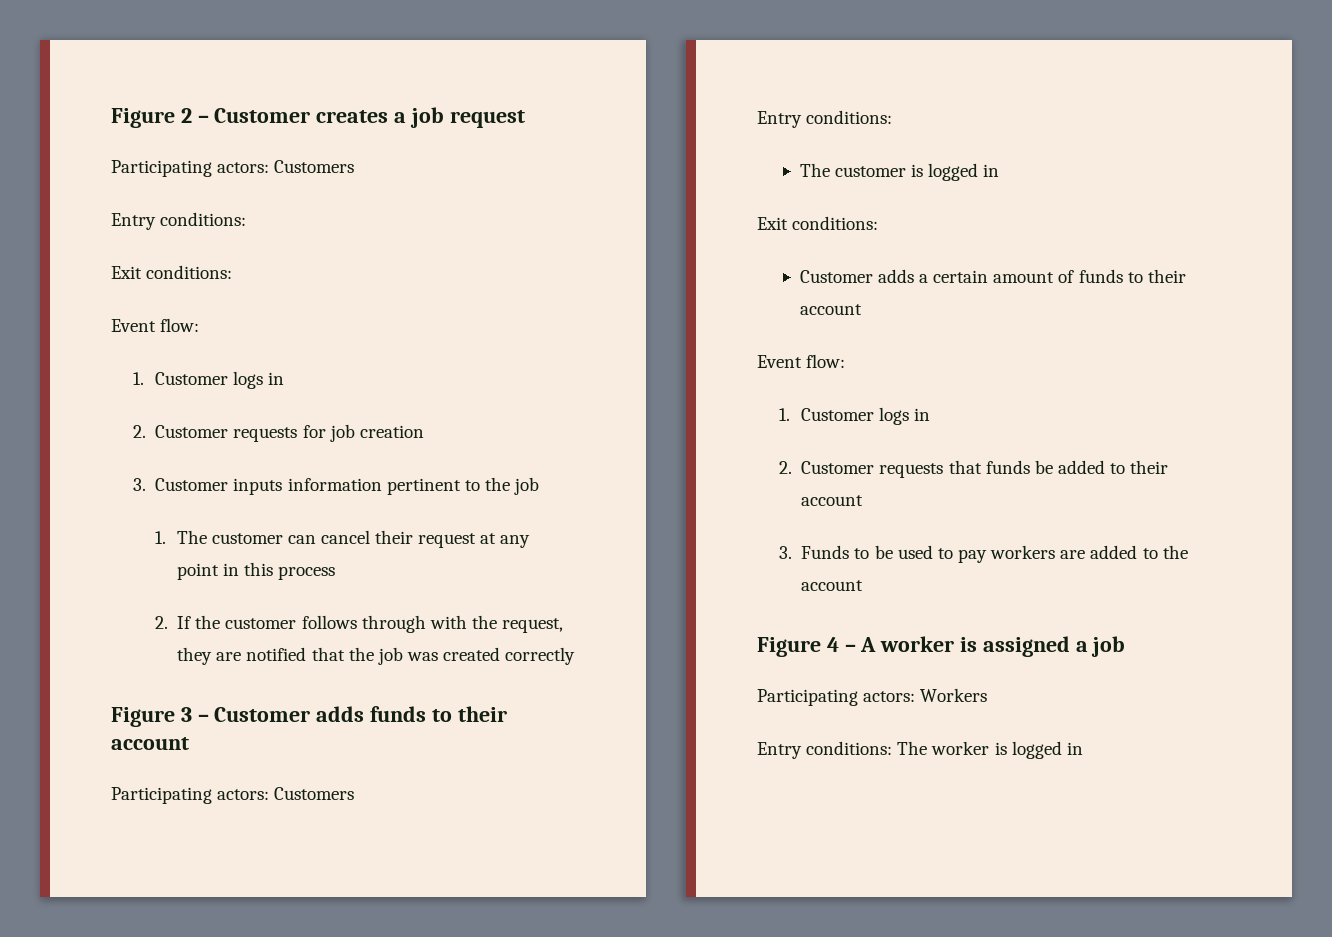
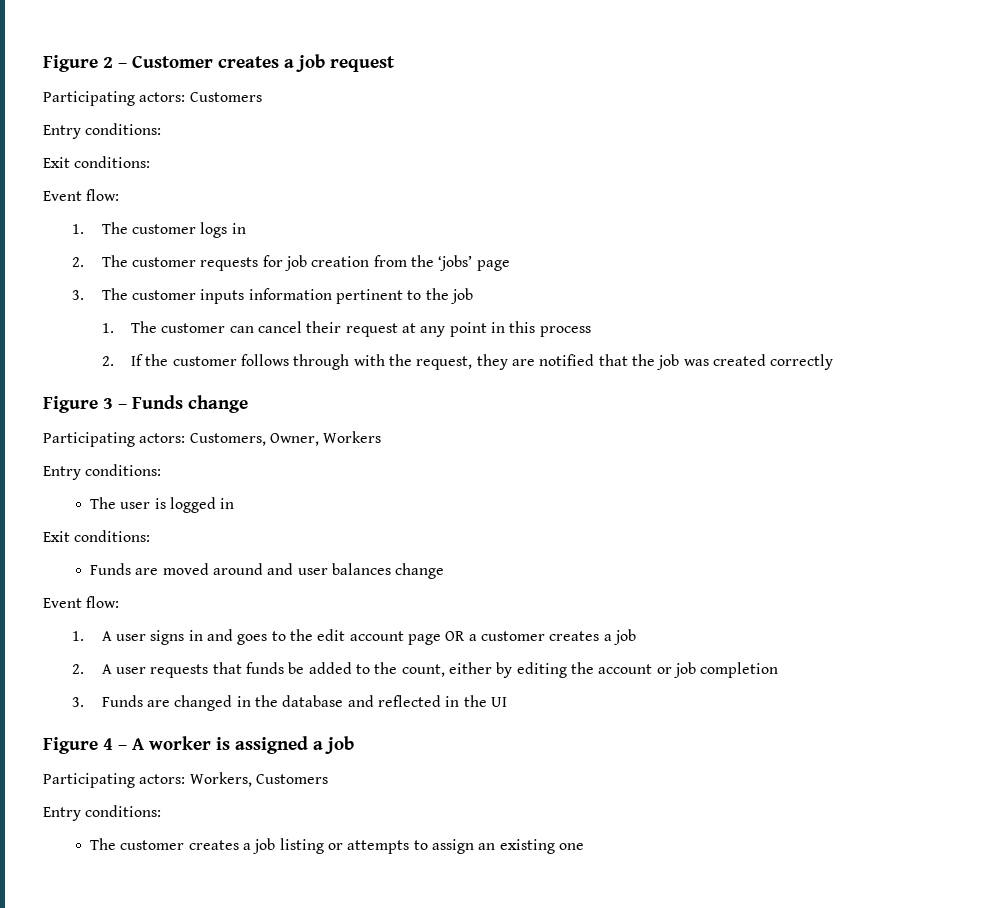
[154,371,284,389] [132,425,229,438] Customer logs in // 2. Customer -> [101,222,246,238] [72,255,197,267] The customer logs in // 2. The customer
[132,478,229,491] // 3. Customer -> [373,255,510,271] [72,288,197,300] from the ‘jobs’ page // 3. The customer
[214,706,507,722] [111,737,189,750] [111,787,355,804] [757,110,893,128] [799,163,906,177] Customer adds funds to their account // Participating actors: Customers // Entry conditions: // The customer -> [132,395,248,413] [43,431,382,447] [43,464,162,480] [89,497,151,509] Funds change // Participating actors: Customers, Owner, Workers // Entry conditions: // The user
[799,269,1186,283] [799,304,862,315] [757,354,846,368] [778,407,930,425] [778,461,875,474] Customer adds a certain amount of funds to their account // Event flow: // 1. Customer logs in // 2. Customer -> [89,563,445,579] [43,596,120,608] [72,629,636,645] [72,664,147,674] Funds are moved around and user balances change // Event flow: // 1. A user signs in and goes to the edit account page OR a customer creates a job // 2. A user
[1130,460,1169,474] [801,495,864,506] [778,545,1188,563] [801,580,864,591] their account // 3. Funds to be used to pay workers are added to the account -> [374,662,779,678] [72,695,507,711] the count, either by editing the account or job completion // 3. Funds are changed in the database and reflected in the UI
[920,688,988,702] [757,741,1083,759] Workers // Entry conditions: The worker is logged in -> [189,772,328,787] [43,805,162,821] [89,838,584,854] Workers, Customers // Entry conditions: // The customer creates a job listing or attempts to assign an existing one

